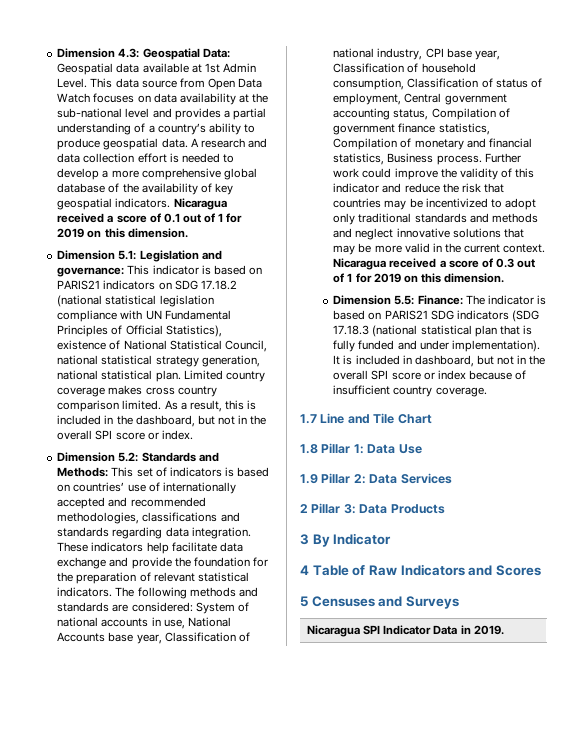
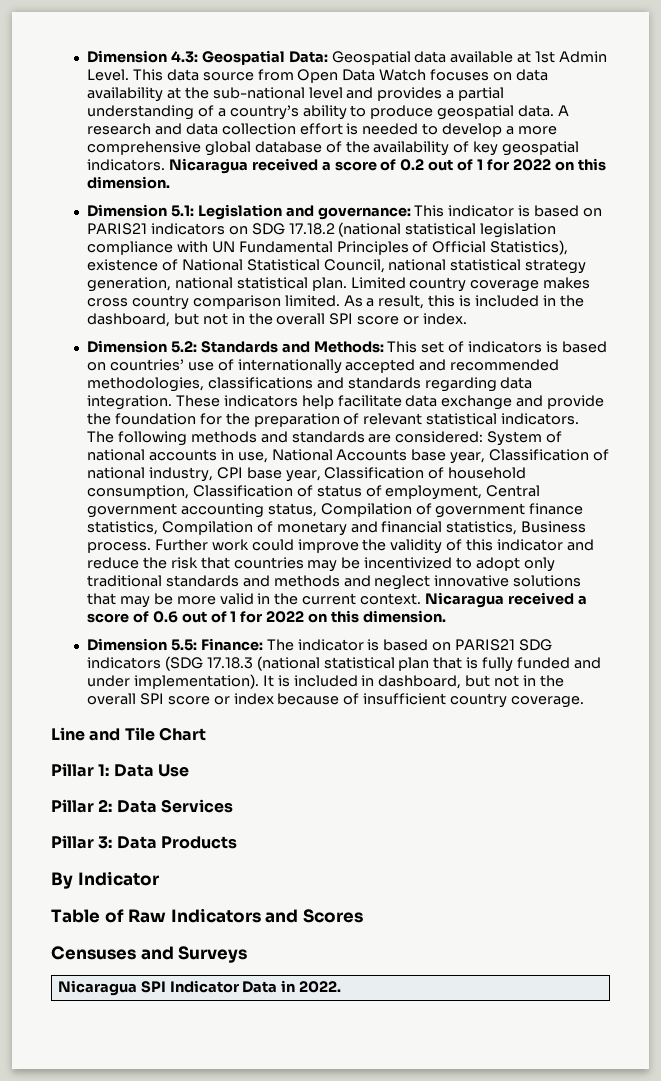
[163,213,243,223] [57,228,85,238] 0.1 out of 1 for 2019 -> [400,159,551,171] 0.2 out of 1 for 2022
[495,258,535,268] [333,273,401,283] 0.3 out of 1 for 2019 -> [152,611,305,623] 0.6 out of 1 for 2022
[300,414,317,424] 1.7 -> (585, 702) none
[300,444,318,454] 1.8 -> (206, 734) none
[300,474,318,484] 1.9 -> (189, 770) none
[300,504,308,513] 2 -> (233, 806) none
[300,534,309,545] 3 -> (237, 842) none
[300,565,309,575] 4 -> (159, 878) none
[300,596,308,607] 5 -> (363, 916) none
[473,625,504,635] 2019. -> [299,981,342,993] 2022.

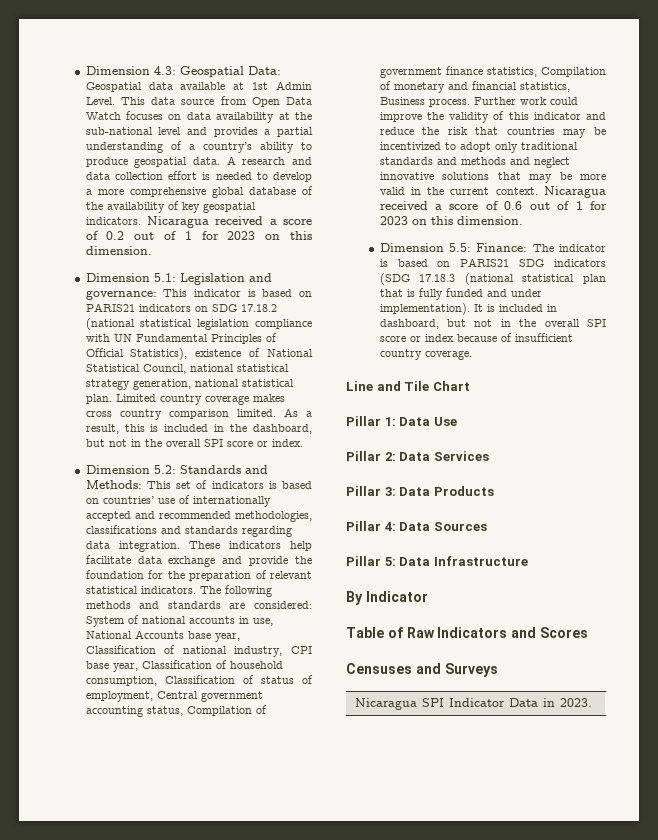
[512,159,551,171] 2022 -> [227,231,256,240] 2023
[266,611,305,623] 2022 -> [379,216,408,225] 2023
(237, 842) none -> [346,521,487,531] [346,556,528,566] // Pillar 4: Data Sources // Pillar 5: Data Infrastructure
[299,981,342,993] 2022. -> [560,698,593,707] 2023.

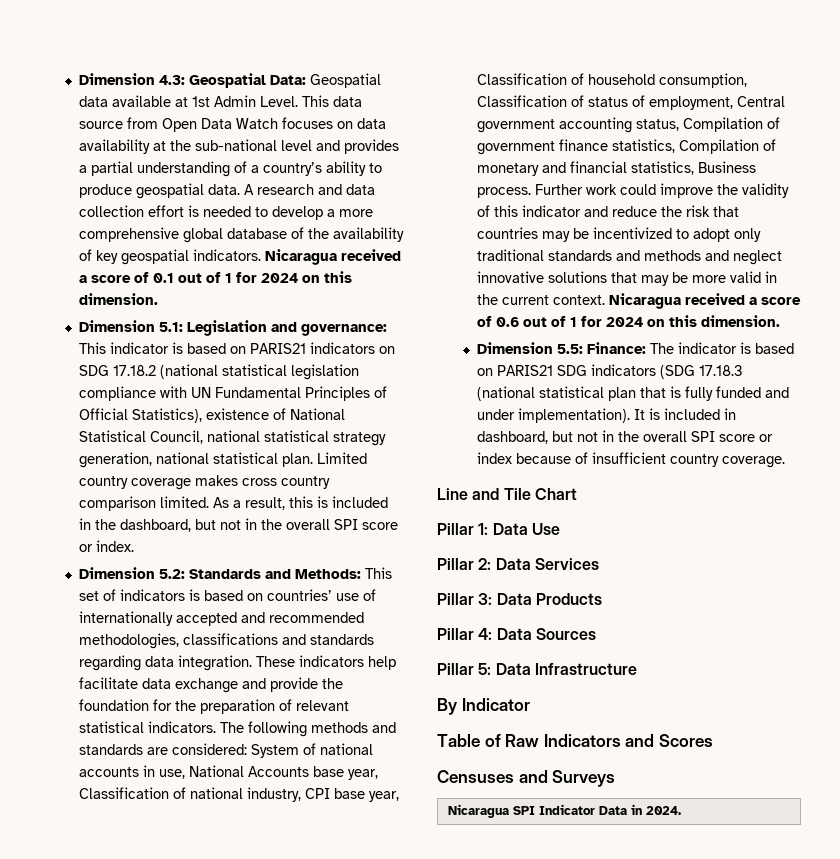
[106,231,256,240] 0.2 out of 1 for 2023 -> [152,272,298,283] 0.1 out of 1 for 2024
[379,216,408,225] 2023 -> [605,317,643,327] 2024
[560,698,593,707] 2023. -> [645,806,681,815] 2024.

